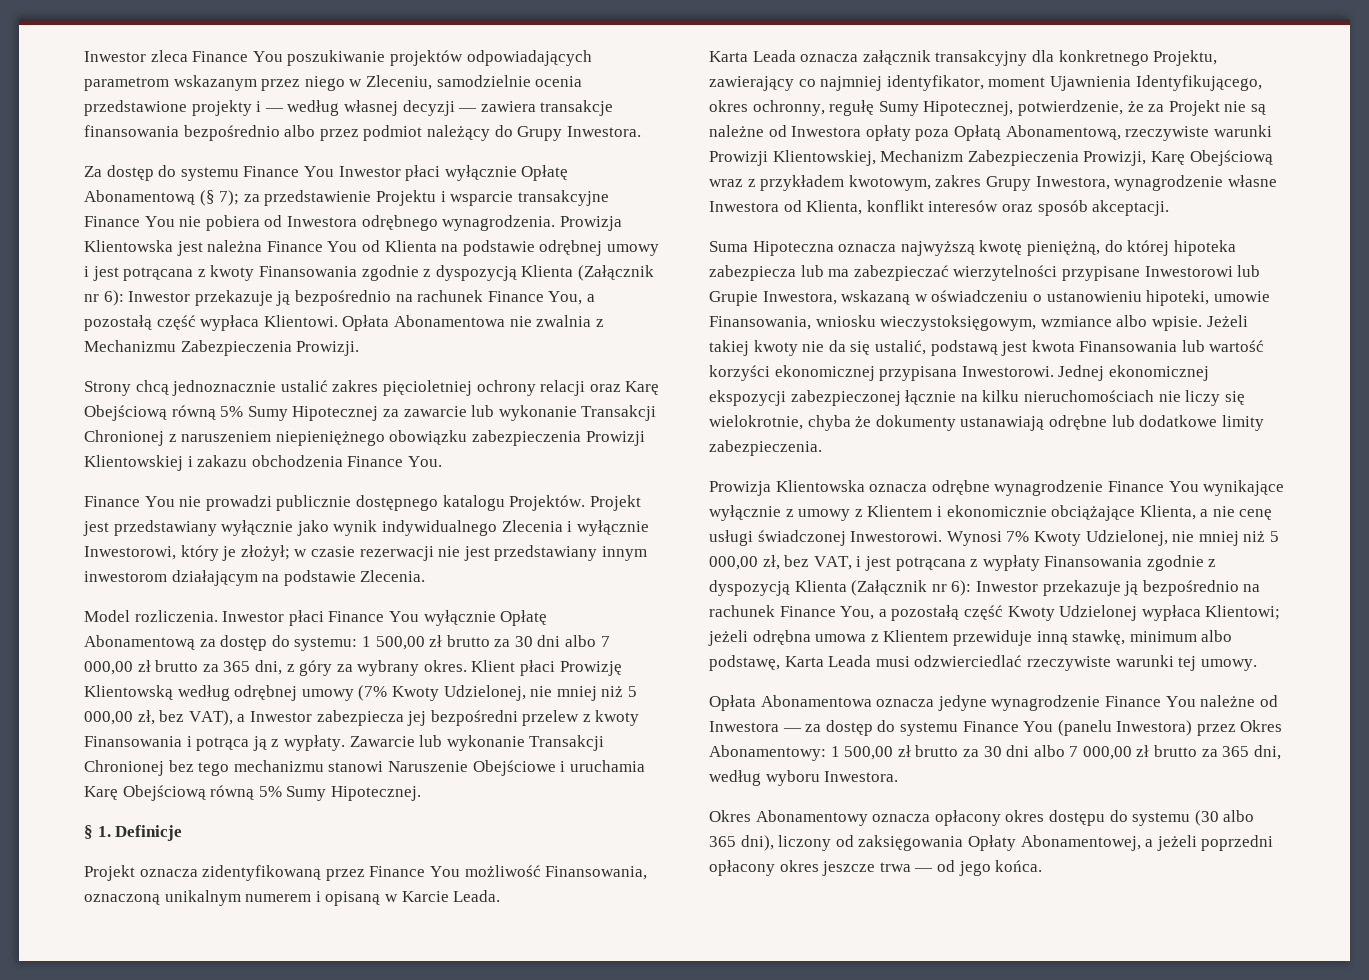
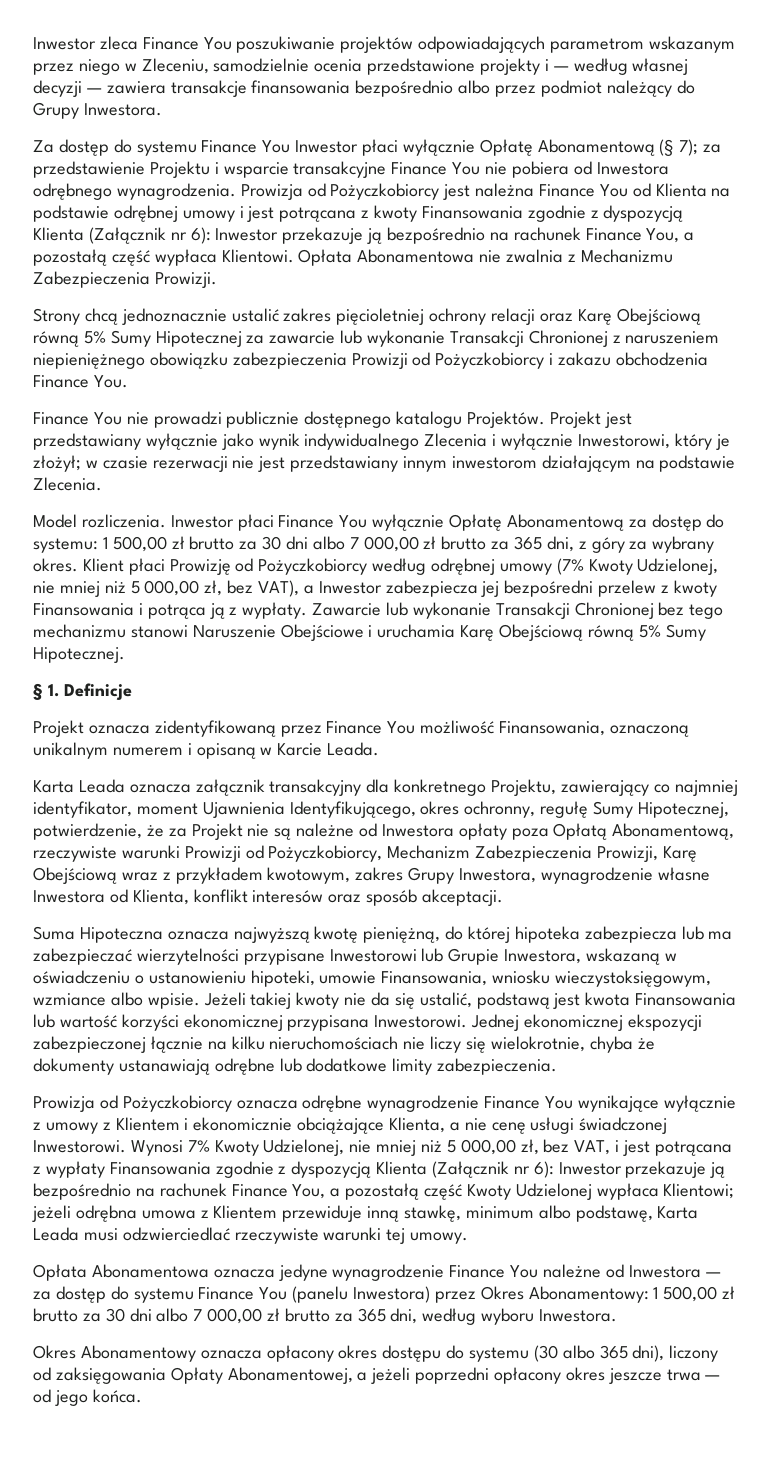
[84,240,173,252] Klientowska -> [307,183,440,200] od Pożyczkobiorcy
[84,455,183,471] Klientowskiej -> [412,352,545,369] od Pożyczkobiorcy
[84,685,173,700] Klientowską -> [235,558,368,575] od Pożyczkobiorcy
[772,150,876,166] Klientowskiej, -> [245,845,383,862] od Pożyczkobiorcy,
[775,480,865,492] Klientowska -> [99,1095,232,1112] od Pożyczkobiorcy

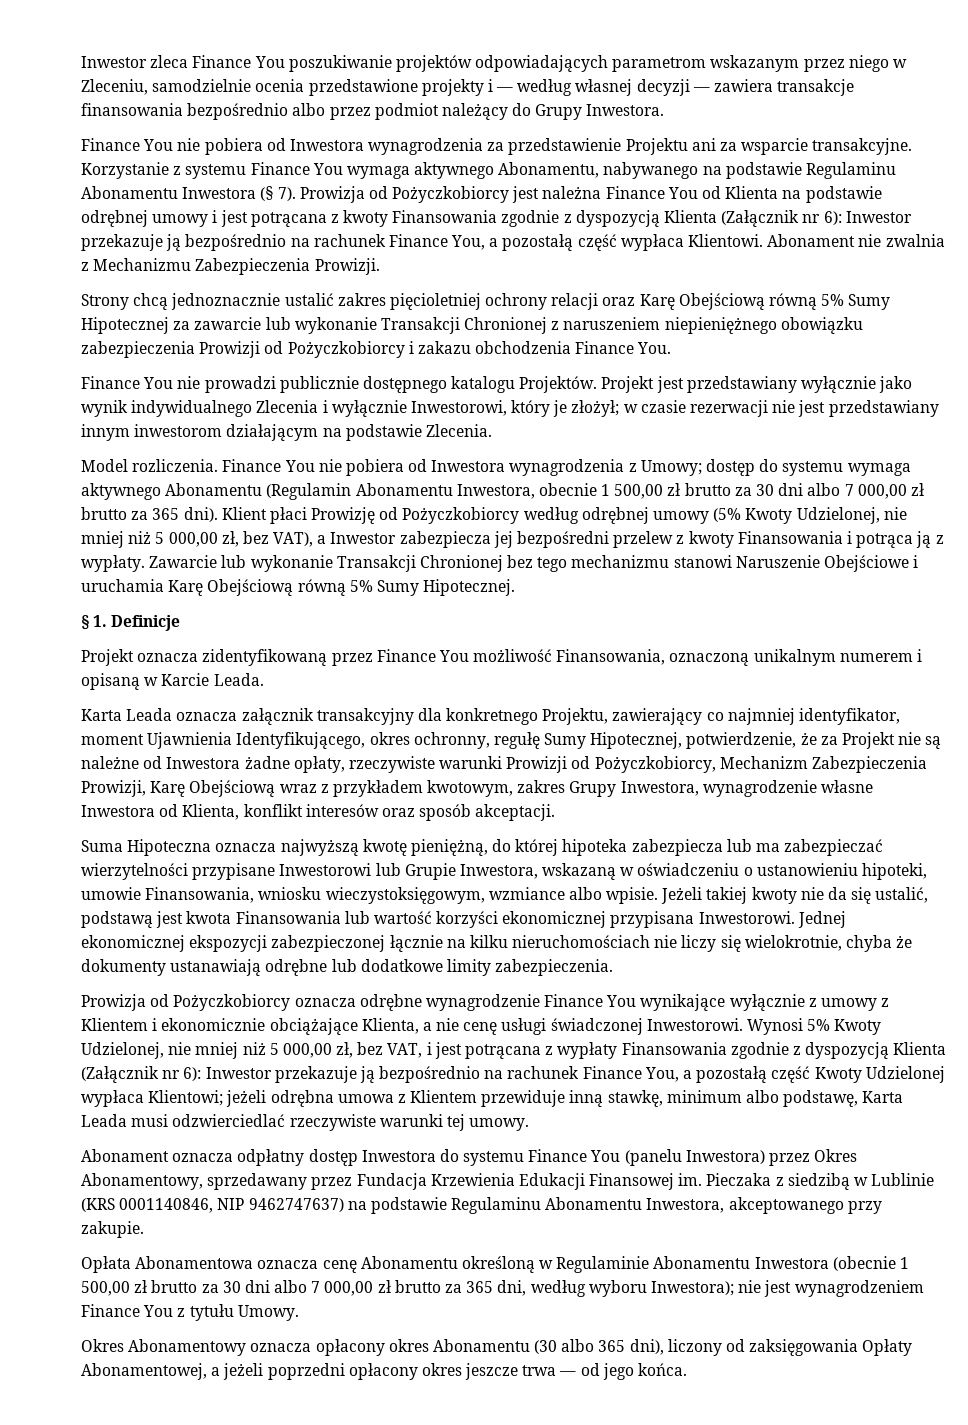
[33,139,722,156] [33,161,669,178] [33,183,236,200] Za dostęp do systemu Finance You Inwestor płaci wyłącznie Opłatę Abonamentową (§ 7); za przedstawienie Projektu i wsparcie transakcyjne Finance You nie pobiera od Inwestora odrębnego wynagrodzenia. -> [81,138,913,155] [81,162,897,179] [81,186,296,201] Finance You nie pobiera od Inwestora wynagrodzenia za przedstawienie Projektu ani za wsparcie transakcyjne. Korzystanie z systemu Finance You wymaga aktywnego Abonamentu, nabywanego na podstawie Regulaminu Abonamentu Inwestora (§ 7).
[298,249,475,266] Opłata Abonamentowa -> [767,234,856,247] Abonament
[170,514,725,531] [33,538,98,553] Inwestor płaci Finance You wyłącznie Opłatę Abonamentową za dostęp do systemu: -> [222,459,911,476] [81,483,597,500] Finance You nie pobiera od Inwestora wynagrodzenia z Umowy; dostęp do systemu wymaga aktywnego Abonamentu (Regulamin Abonamentu Inwestora, obecnie
[546,536,715,553] [33,558,78,572] dni, z góry za wybrany okres. -> [183,507,218,522] dni).
[556,558,584,575] (7% -> [713,508,742,522] (5%
[458,823,735,840] opłaty poza Opłatą Abonamentową, -> [244,756,345,773] żadne opłaty,
[187,1140,210,1152] 7% -> [807,1019,831,1031] 5%
[33,1264,721,1281] [33,1286,106,1303] Opłata Abonamentowa oznacza jedyne wynagrodzenie Finance You należne od Inwestora — za dostęp -> [81,1149,436,1166] Abonament oznacza odpłatny dostęp Inwestora
[528,1286,649,1303] Abonamentowy: -> [81,1173,935,1190] [81,1197,882,1214] [81,1221,144,1238] [81,1256,896,1273] Abonamentowy, sprzedawany przez Fundacja Krzewienia Edukacji Finansowej im. Pieczaka z siedzibą w Lublinie (KRS 0001140846, NIP 9462747637) na podstawie Regulaminu Abonamentu Inwestora, akceptowanego przy zakupie. // Opłata Abonamentowa oznacza cenę Abonamentu określoną w Regulaminie Abonamentu Inwestora (obecnie
[539,1309,618,1322] Inwestora. -> [650,1280,924,1297] [81,1304,299,1321] Inwestora); nie jest wynagrodzeniem Finance You z tytułu Umowy.
[382,1345,530,1362] dostępu do systemu -> [432,1339,530,1352] Abonamentu

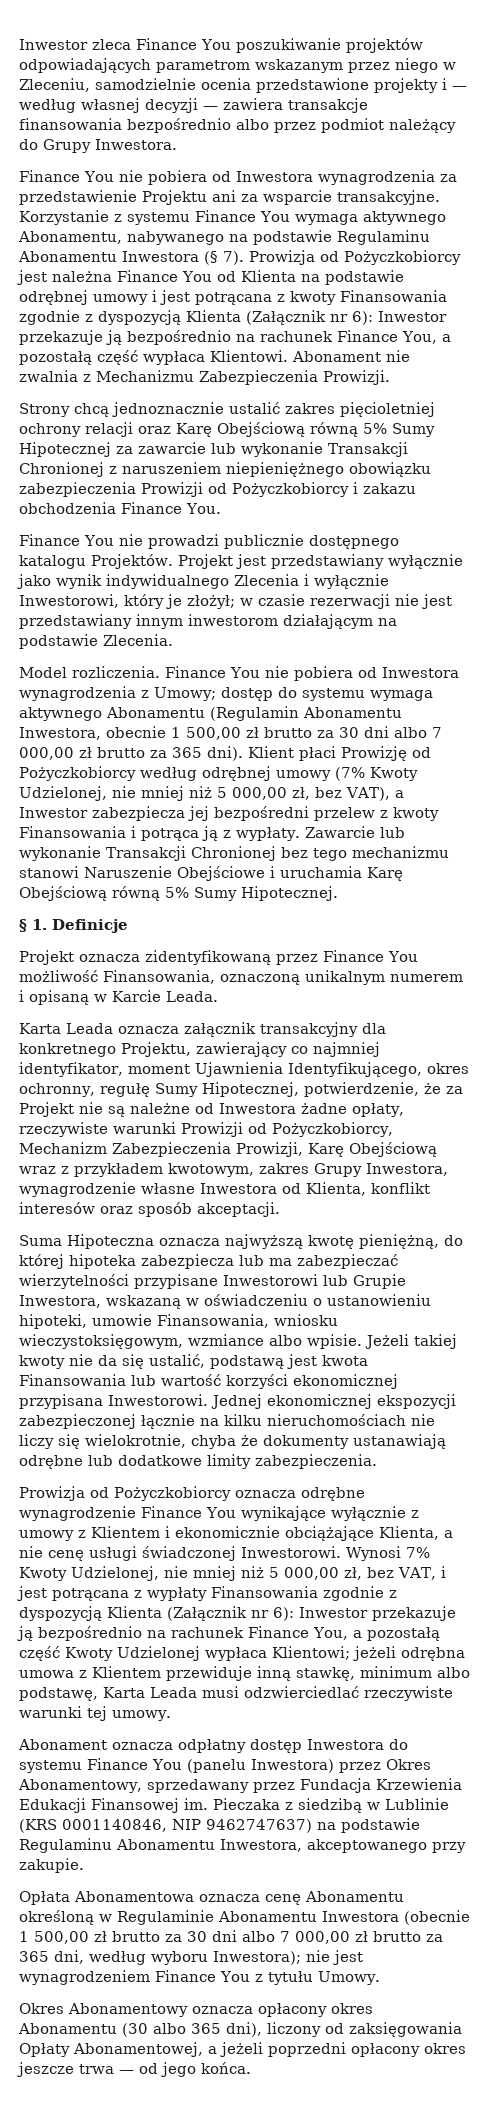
[713,508,742,522] (5% -> [335,767,365,781] (7%
[807,1019,831,1031] 5% -> [406,1547,430,1558] 7%

